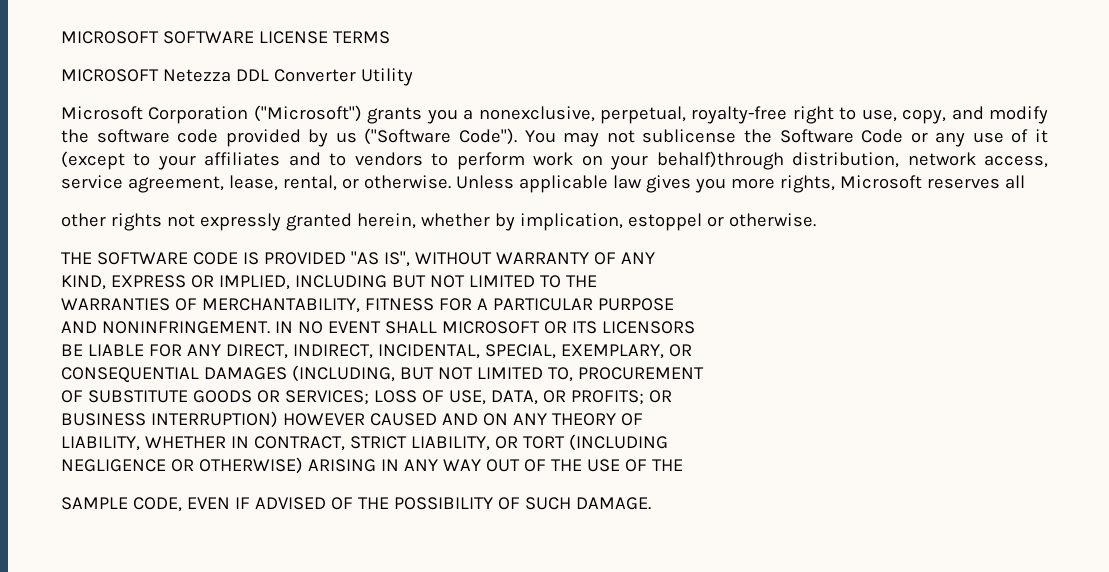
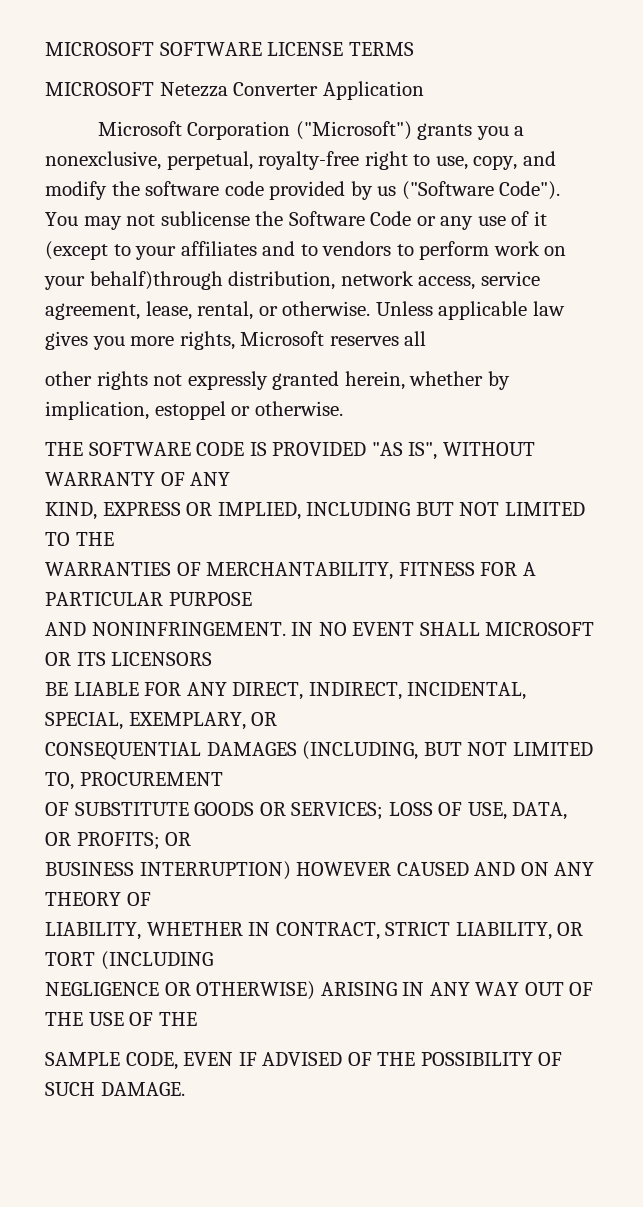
[235,68,413,86] DDL Converter Utility -> [233,81,424,100] Converter Application

